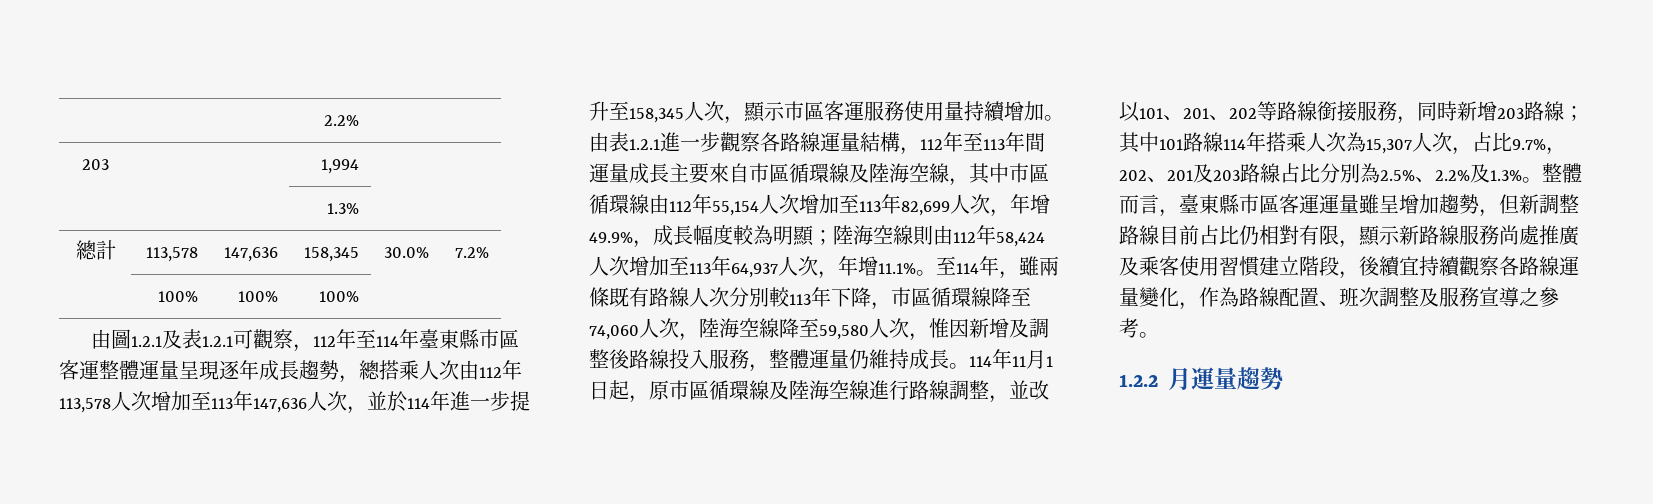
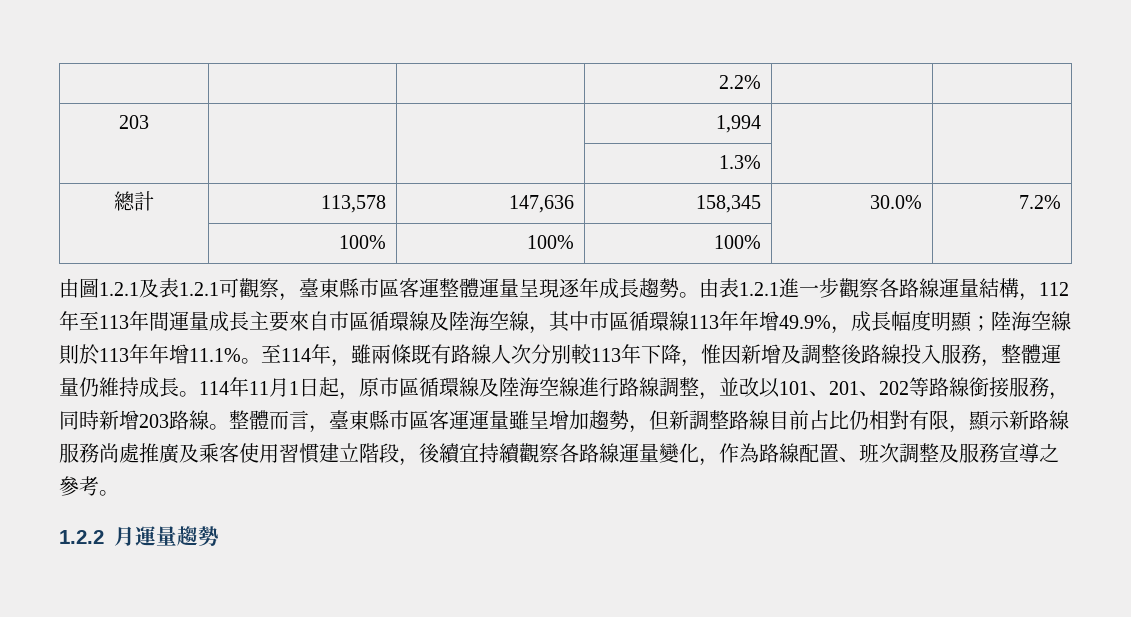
[312,329,419,349] 112年至114年 -> (299, 297) none
[339,360,522,383] [59,391,530,414] [589,101,1044,124] ，總搭乘人次由112年113,578人次增加至113年147,636人次，並於114年進一步提升至158,345人次，顯示市區客運服務使用量持續增加 -> (679, 288) none
[649,194,1010,217] 由112年55,154人次增加至113年82,699人次， -> [689,311,739,331] 113年
[733,225,773,245] 較為 -> (931, 320) none
[933,225,1045,247] [589,256,838,279] 由112年58,424人次增加至113年64,937人次， -> [79,344,149,365] 於113年
[891,287,1031,307] [589,318,929,341] 市區循環線降至74,060人次，陸海空線降至59,580人次， -> (701, 363) none
[1564,106,1584,121] [1119,132,1566,155] [1119,163,1522,183] ；其中101路線114年搭乘人次為15,307人次，占比9.7%，202、201及203路線占比分別為2.5%、2.2%及1.3% -> (209, 420) none

